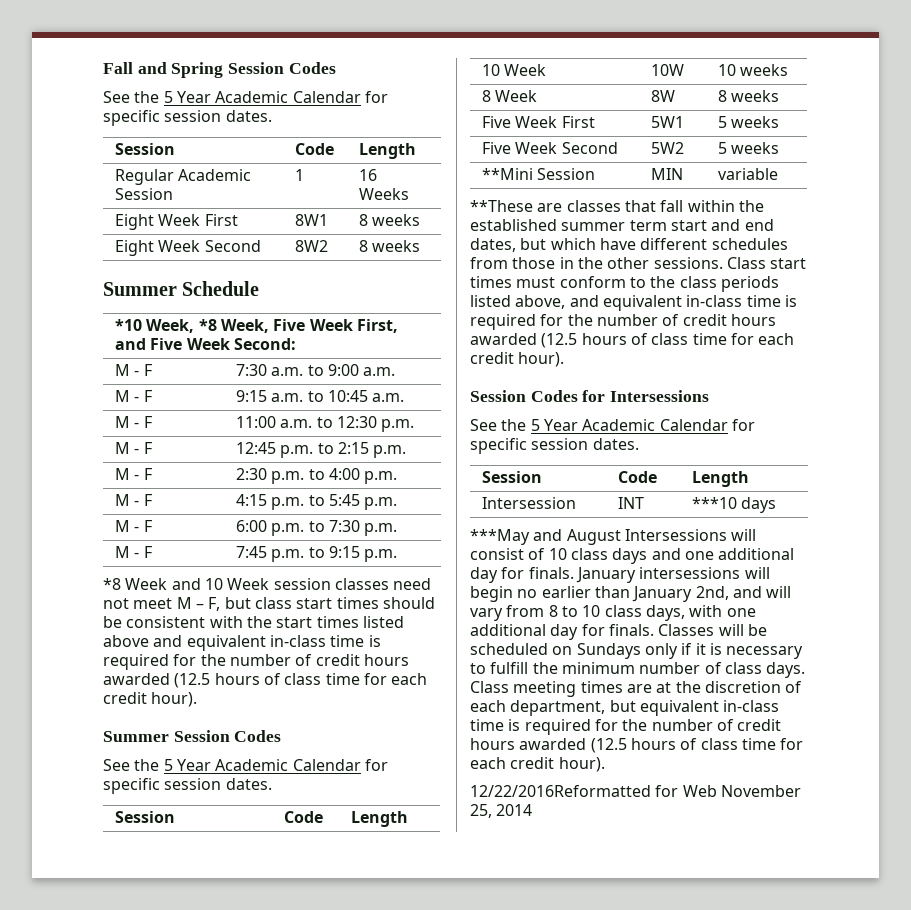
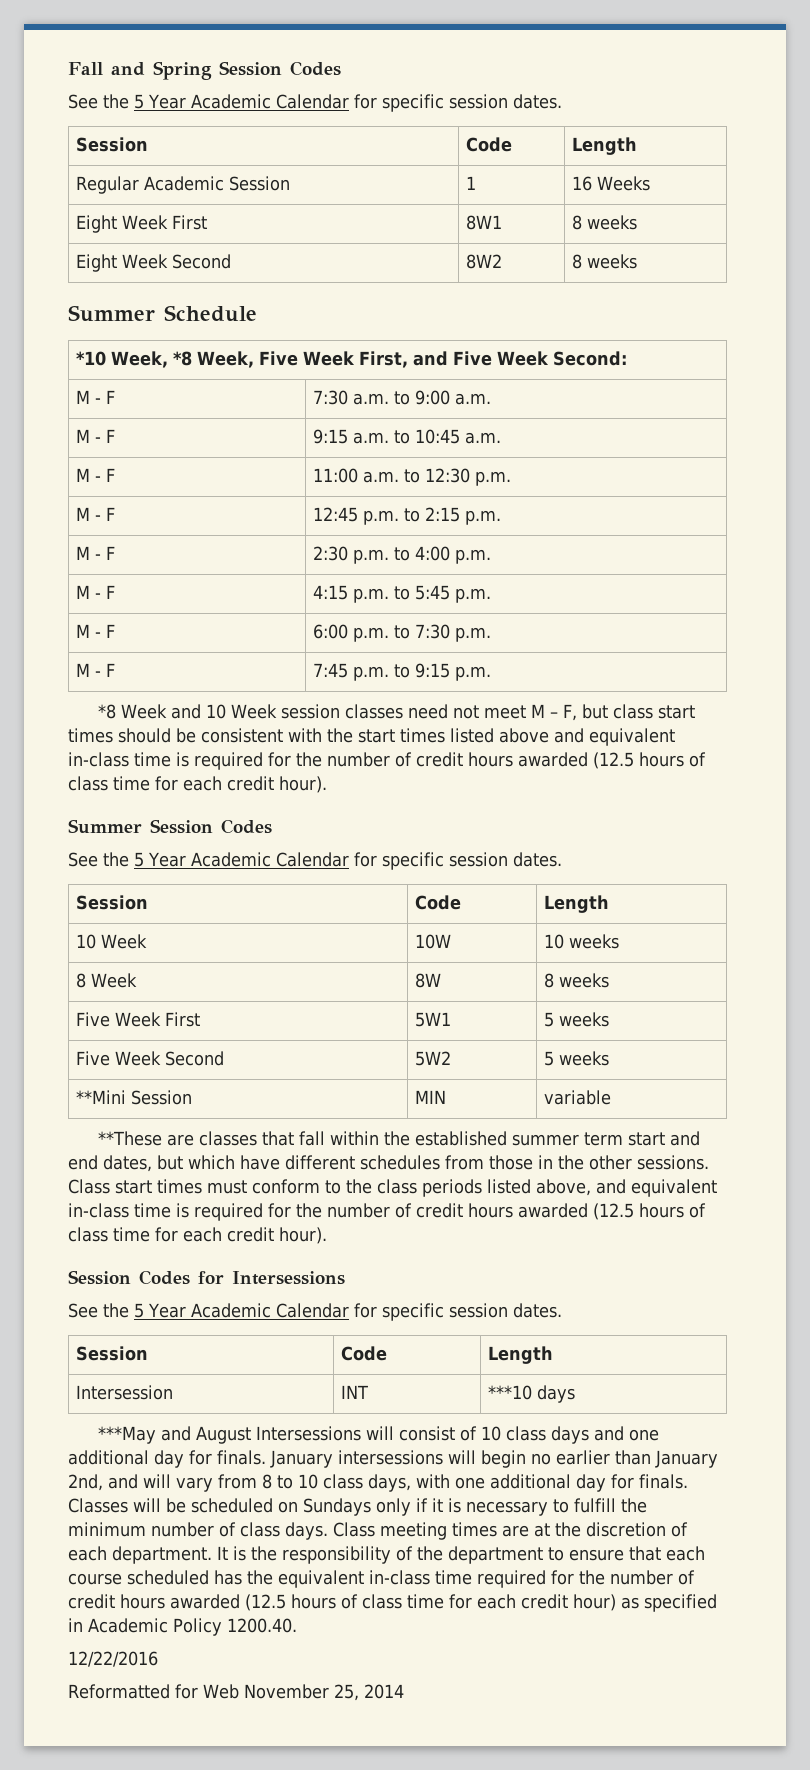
[510,700,780,716] [470,719,521,731] department, but equivalent in-class time is -> [112,1546,705,1564] [68,1570,472,1588] department. It is the responsibility of the department to ensure that each course scheduled has the equivalent in-class time
[558,757,605,772] [470,785,651,797] hour). // 12/22/2016Reformatted -> [573,1594,717,1612] [68,1618,297,1636] [68,1651,158,1667] [68,1684,170,1699] hour) as specified in Academic Policy 1200.40. // 12/22/2016 // Reformatted

